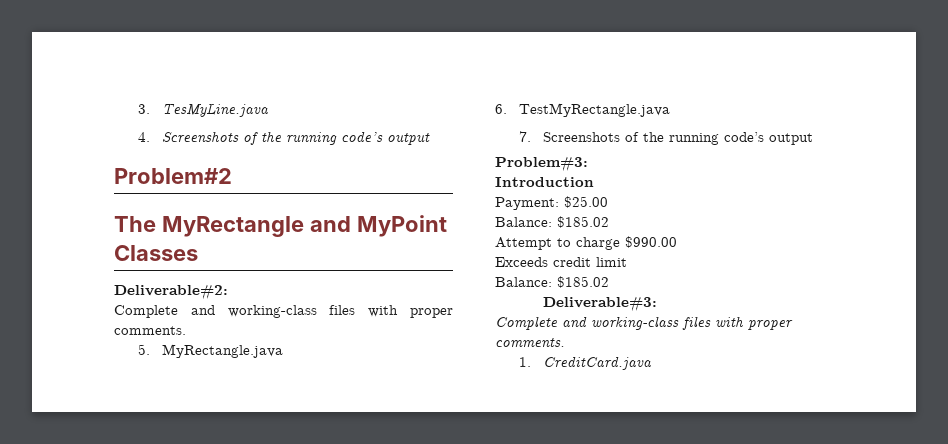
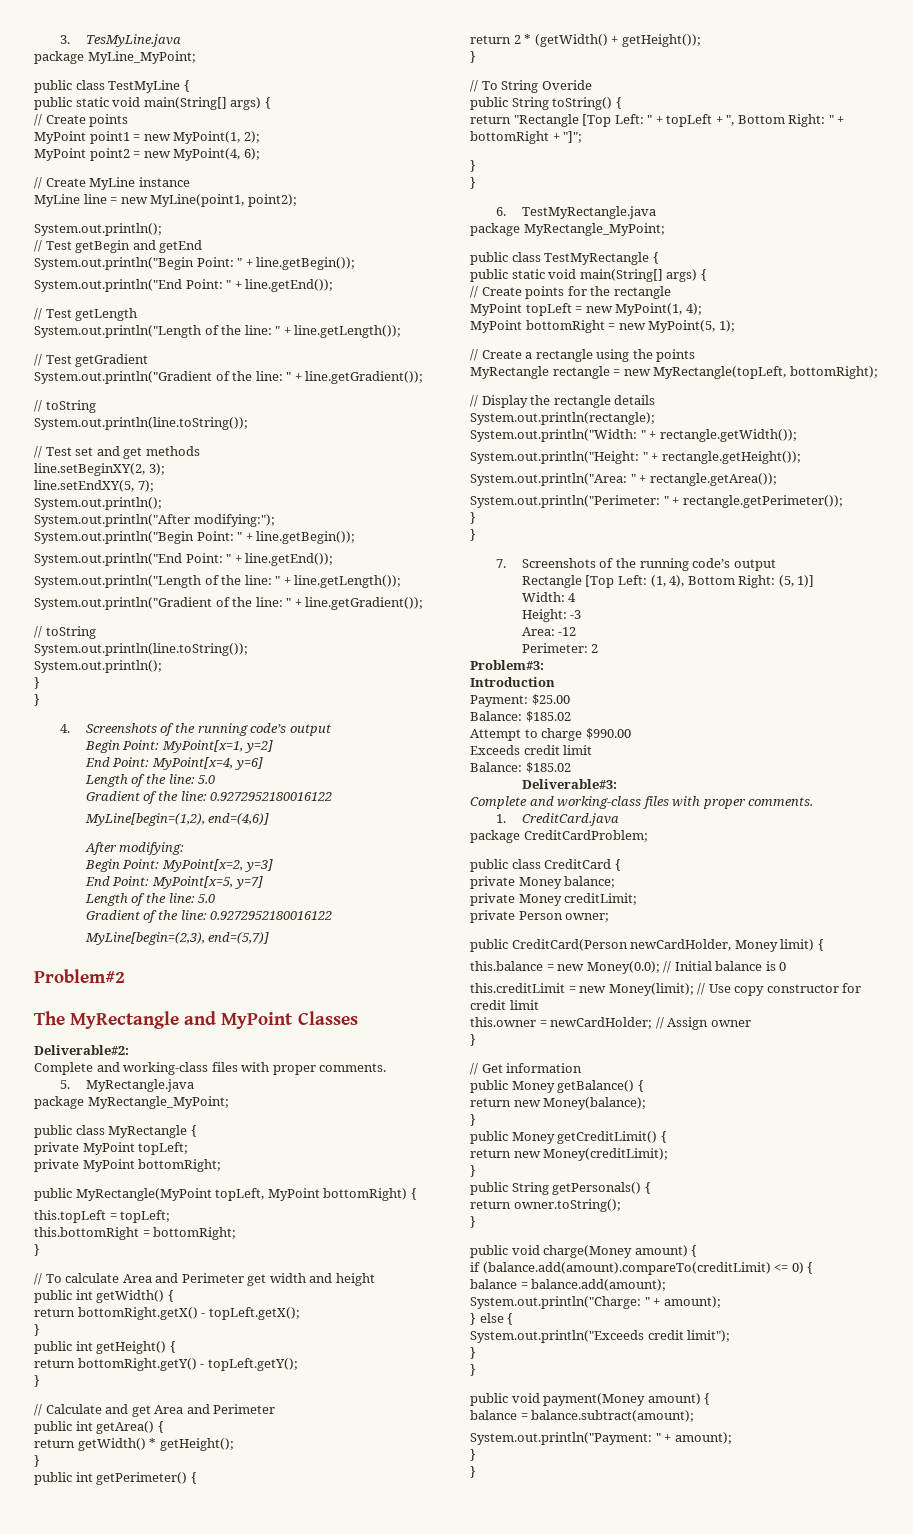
(269, 110) none -> [34,51,196,64] [34,80,190,93] [34,97,271,110] [34,114,129,127] [34,131,260,144] [34,148,260,161] [34,177,190,190] [34,194,297,207] [34,223,162,236] [34,240,203,253] [34,257,356,270] [34,279,334,292] [34,308,138,321] [34,325,402,338] [34,354,149,367] [34,371,424,384] [34,400,96,413] [34,417,248,430] [34,446,200,459] [34,463,165,476] [34,480,154,492] [34,497,162,510] [34,514,275,527] [34,531,356,544] [34,553,334,566] [34,575,402,588] [34,597,424,610] [34,626,96,639] [34,643,248,656] [34,660,162,673] [34,677,40,689] [34,694,40,706] // package MyLine_MyPoint; // public class TestMyLine { // public static void main(String[] args) { // // Create points // MyPoint point1 = new MyPoint(1, 2); // MyPoint point2 = new MyPoint(4, 6); // // Create MyLine instance // MyLine line = new MyLine(point1, point2); // System.out.println(); // // Test getBegin and getEnd // System.out.println("Begin Point: " + line.getBegin()); // System.out.println("End Point: " + line.getEnd()); // // Test getLength // System.out.println("Length of the line: " + line.getLength()); // // Test getGradient // System.out.println("Gradient of the line: " + line.getGradient()); // // toString // System.out.println(line.toString()); // // Test set and get methods // line.setBeginXY(2, 3); // line.setEndXY(5, 7); // System.out.println(); // System.out.println("After modifying:"); // System.out.println("Begin Point: " + line.getBegin()); // System.out.println("End Point: " + line.getEnd()); // System.out.println("Length of the line: " + line.getLength()); // System.out.println("Gradient of the line: " + line.getGradient()); // // toString // System.out.println(line.toString()); // System.out.println(); // } // }
(430, 139) none -> [84,740,273,753] [84,757,263,770] [84,774,216,787] [85,791,333,804] [84,813,270,826] [84,842,185,855] [84,859,273,872] [84,876,263,889] [84,893,216,906] [85,910,333,923] [84,932,270,945] // Begin Point: MyPoint[x=1, y=2] // End Point: MyPoint[x=4, y=6] // Length of the line: 5.0 // Gradient of the line: 0.9272952180016122 // MyLine[begin=(1,2), end=(4,6)] // After modifying: // Begin Point: MyPoint[x=2, y=3] // End Point: MyPoint[x=5, y=7] // Length of the line: 5.0 // Gradient of the line: 0.9272952180016122 // MyLine[begin=(2,3), end=(5,7)]
[495,103,670,117] 6. TestMyRectangle.java -> [34,1096,229,1109] [34,1125,197,1138] [34,1142,189,1155] [34,1159,222,1172] [34,1188,417,1201] [34,1210,171,1223] [34,1227,237,1240] [34,1244,40,1256] [34,1273,375,1286] [34,1290,174,1303] [34,1307,300,1320] [34,1324,40,1336] [34,1341,176,1354] [34,1358,298,1371] [34,1375,40,1387] [34,1404,276,1417] [34,1421,164,1434] [34,1438,234,1451] [34,1455,40,1467] [34,1472,197,1485] [470,34,701,47] [470,51,476,63] [470,80,592,93] [470,97,622,110] [470,114,845,127] [470,131,583,144] [470,160,476,172] [470,177,476,189] [495,206,656,219] [470,223,665,236] [470,252,659,265] [470,269,707,282] [470,286,671,299] [470,303,702,316] [470,320,735,333] [470,349,696,362] [470,366,878,379] [470,395,656,408] [470,412,655,425] [470,429,797,442] [470,451,801,464] [470,473,777,486] [470,495,843,508] [470,512,476,524] [470,529,476,541] package MyRectangle_MyPoint; // public class MyRectangle { // private MyPoint topLeft; // private MyPoint bottomRight; // public MyRectangle(MyPoint topLeft, MyPoint bottomRight) { // this.topLeft = topLeft; // this.bottomRight = bottomRight; // } // // To calculate Area and Perimeter get width and height // public int getWidth() { // return bottomRight.getX() - topLeft.getX(); // } // public int getHeight() { // return bottomRight.getY() - topLeft.getY(); // } // // Calculate and get Area and Perimeter // public int getArea() { // return getWidth() * getHeight(); // } // public int getPerimeter() { // return 2 * (getWidth() + getHeight()); // } // // To String Overide // public String toString() { // return "Rectangle [Top Left: " + topLeft + ", Bottom Right: " + bottomRight + "]"; // } // } // 6. TestMyRectangle.java // package MyRectangle_MyPoint; // public class TestMyRectangle { // public static void main(String[] args) { // // Create points for the rectangle // MyPoint topLeft = new MyPoint(1, 4); // MyPoint bottomRight = new MyPoint(5, 1); // // Create a rectangle using the points // MyRectangle rectangle = new MyRectangle(topLeft, bottomRight); // // Display the rectangle details // System.out.println(rectangle); // System.out.println("Width: " + rectangle.getWidth()); // System.out.println("Height: " + rectangle.getHeight()); // System.out.println("Area: " + rectangle.getArea()); // System.out.println("Perimeter: " + rectangle.getPerimeter()); // } // }
(813, 139) none -> [521,575,815,588] [521,592,577,602] [521,609,582,622] [521,627,577,636] [521,643,599,653] // Rectangle [Top Left: (1, 4), Bottom Right: (5, 1)] // Width: 4 // Height: -3 // Area: -12 // Perimeter: 2
(652, 363) none -> [470,830,648,843] [470,859,621,872] [470,876,616,889] [470,893,638,906] [470,910,610,923] [470,939,824,952] [470,961,787,974] [470,983,862,996] [470,1000,539,1010] [470,1017,751,1030] [470,1034,476,1046] [470,1063,583,1075] [470,1080,644,1093] [470,1097,647,1110] [470,1114,476,1126] [470,1131,667,1144] [470,1148,669,1161] [470,1165,476,1177] [470,1182,651,1195] [470,1199,621,1212] [470,1216,476,1228] [470,1245,698,1258] [470,1262,814,1275] [470,1279,667,1291] [470,1296,721,1309] [470,1313,514,1325] [470,1330,731,1343] [470,1347,476,1359] [470,1364,476,1376] [470,1393,711,1406] [470,1410,695,1422] [470,1432,732,1445] [470,1449,476,1461] [470,1466,476,1478] // package CreditCardProblem; // public class CreditCard { // private Money balance; // private Money creditLimit; // private Person owner; // public CreditCard(Person newCardHolder, Money limit) { // this.balance = new Money(0.0); // Initial balance is 0 // this.creditLimit = new Money(limit); // Use copy constructor for credit limit // this.owner = newCardHolder; // Assign owner // } // // Get information // public Money getBalance() { // return new Money(balance); // } // public Money getCreditLimit() { // return new Money(creditLimit); // } // public String getPersonals() { // return owner.toString(); // } // public void charge(Money amount) { // if (balance.add(amount).compareTo(creditLimit) <= 0) { // balance = balance.add(amount); // System.out.println("Charge: " + amount); // } else { // System.out.println("Exceeds credit limit"); // } // } // public void payment(Money amount) { // balance = balance.subtract(amount); // System.out.println("Payment: " + amount); // } // }

